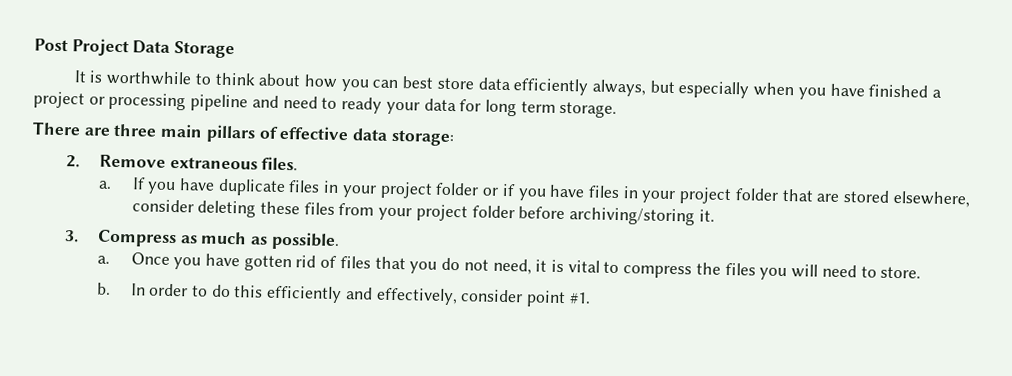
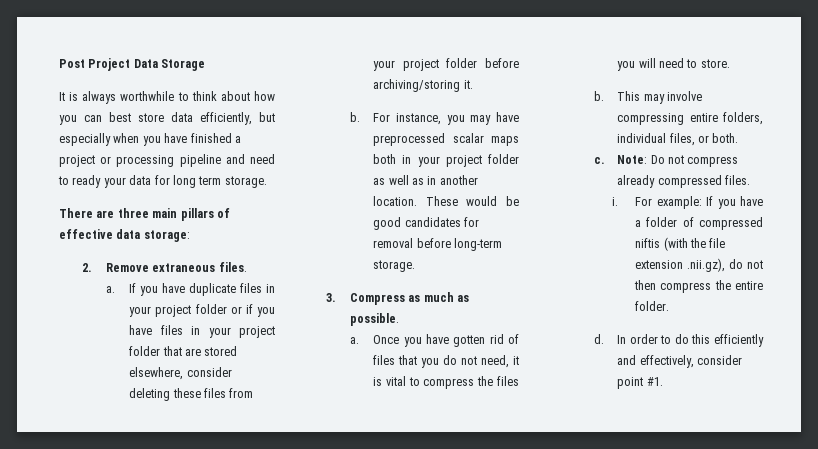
(104, 76) none -> [82,91,117,104] always
[513,78,647,97] efficiently always, -> [200,112,252,125] efficiently,
(715, 215) none -> [349,112,519,125] [373,133,519,146] [373,154,519,167] [373,175,478,185] [373,196,519,206] [373,217,479,230] [373,238,502,251] [373,260,416,272] // b. For instance, you may have preprocessed scalar maps both in your project folder as well as in another location. These would be good candidates for removal before long-term storage.
(112, 288) none -> [617,91,702,104] [617,112,763,125] [617,133,739,146] [593,155,739,167] [617,175,750,188] [611,196,763,209] [635,217,763,230] [635,237,726,251] [635,258,763,272] [634,280,763,293] [635,301,670,311] [593,334,604,344] This may involve compressing entire folders, individual files, or both. // c. Note: Do not compress already compressed files. // i. For example: If you have a folder of compressed niftis (with the file extension .nii.gz), do not then compress the entire folder. // d.

